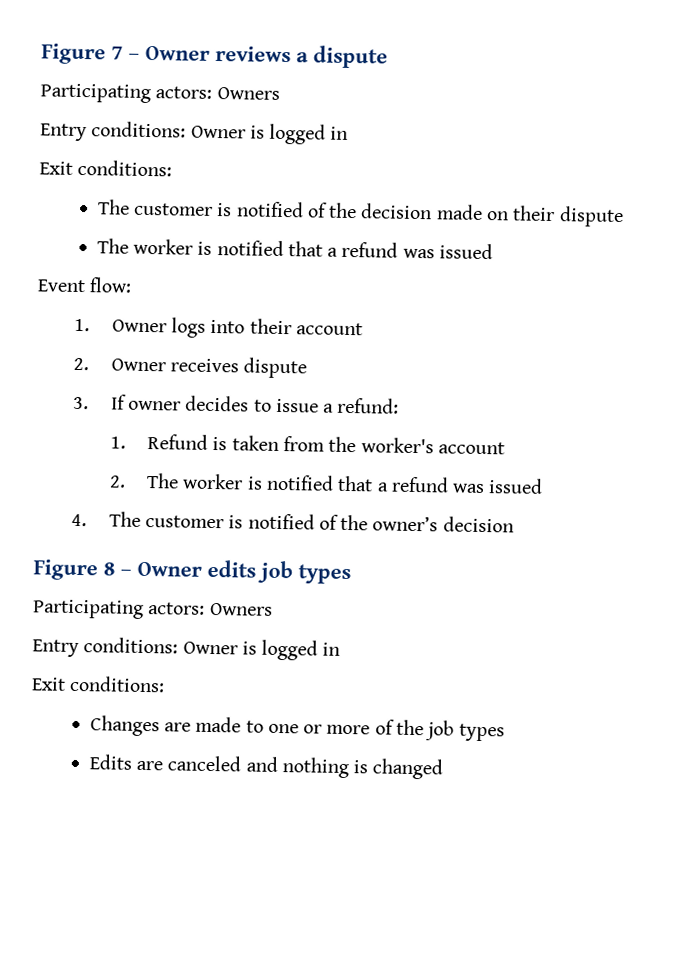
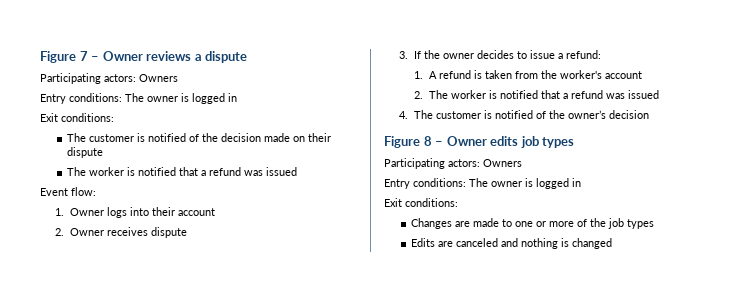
[190,125,246,139] Owner -> [125,93,178,102] The owner
(127, 402) none -> [424,50,441,59] the
[147,434,209,450] Refund -> [429,70,472,79] A refund
[182,641,238,655] Owner -> [469,178,522,187] The owner

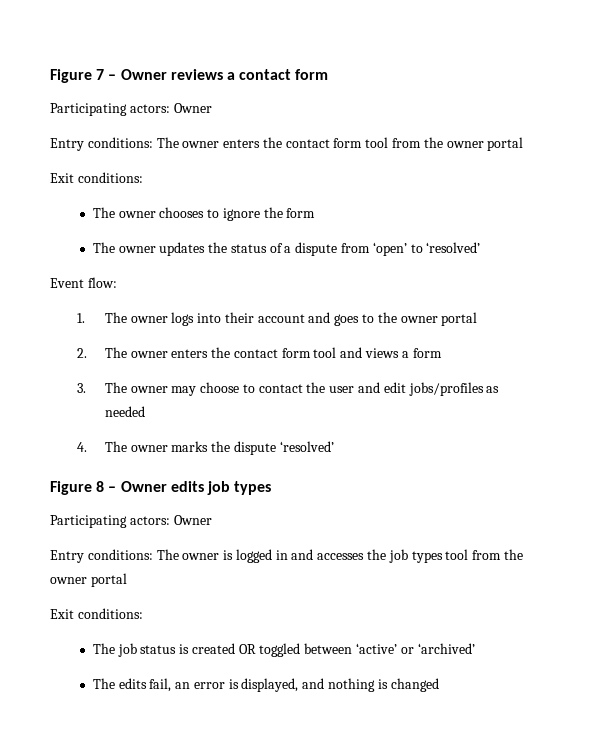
[205,51,248,63] [40,73,178,84] [40,93,237,104] [40,113,114,122] [67,133,332,142] [67,147,104,158] [67,167,298,176] dispute // Participating actors: Owners // Entry conditions: The owner is logged in // Exit conditions: // The customer is notified of the decision made on their dispute // The worker is notified that a refund was issued -> [239,69,329,80] [50,103,212,116] [50,137,524,151] [50,172,143,183] [92,207,316,221] [92,242,481,256] contact form // Participating actors: Owner // Entry conditions: The owner enters the contact form tool from the owner portal // Exit conditions: // The owner chooses to ignore the form // The owner updates the status of a dispute from ‘open’ to ‘resolved’
[70,208,105,216] Owner -> [104,312,168,323] The owner
[55,227,188,238] [399,50,602,59] [414,70,643,79] [414,90,660,99] [399,110,650,119] // 2. Owner receives dispute // 3. If the owner decides to issue a refund: // 1. A refund is taken from the worker's account // 2. The worker is notified that a refund was issued // 4. The customer is notified of the owner’s decision -> [308,312,478,326] [77,347,442,358] [77,382,500,396] [104,406,145,417] [77,441,334,455] and goes to the owner portal // 2. The owner enters the contact form tool and views a form // 3. The owner may choose to contact the user and edit jobs/profiles as needed // 4. The owner marks the dispute ‘resolved’
[483,159,522,167] [384,178,581,189] [384,198,458,207] [411,218,655,229] [411,238,499,247] Owners // Entry conditions: The owner is logged in // Exit conditions: // Changes are made to one or more of the job types // Edits are canceled -> [173,515,212,525] [50,549,523,563] [50,573,127,587] [50,608,143,619] [92,643,475,657] [92,678,299,692] Owner // Entry conditions: The owner is logged in and accesses the job types tool from the owner portal // Exit conditions: // The job status is created OR toggled between ‘active’ or ‘archived’ // The edits fail, an error is displayed,

